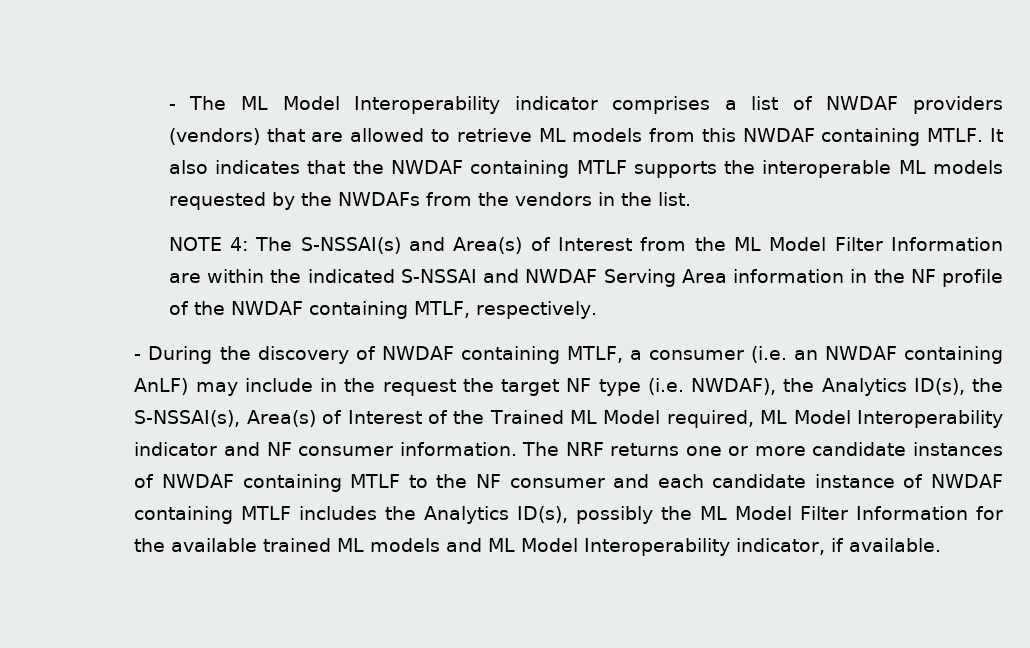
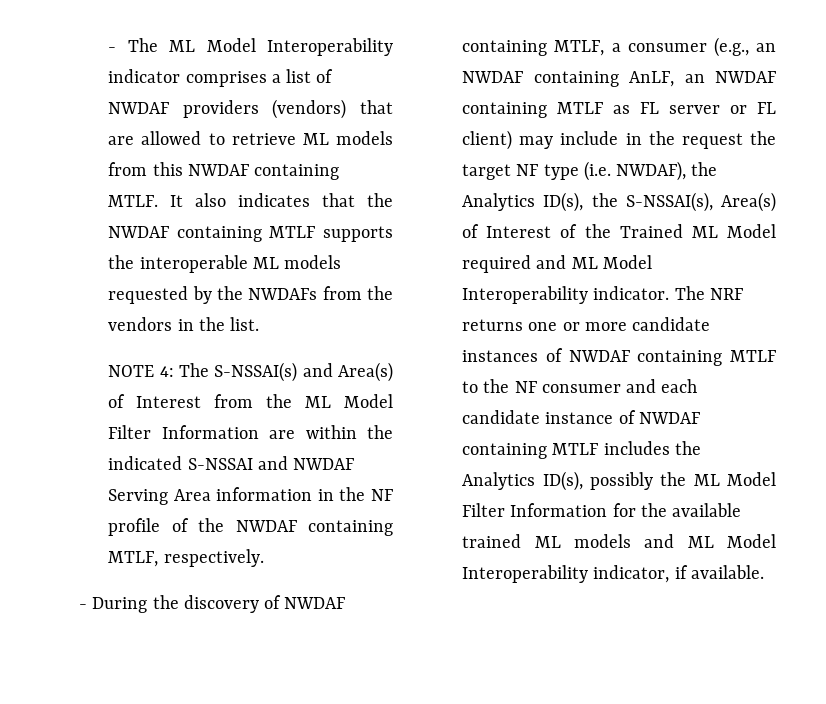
[750,346,1003,364] [134,378,189,395] (i.e. an NWDAF containing AnLF) -> [713,37,776,57] [462,71,776,87] [462,102,776,118] [462,130,513,150] (e.g., an NWDAF containing AnLF, an NWDAF containing MTLF as FL server or FL client)
[666,410,1003,428] [134,442,517,456] required, ML Model Interoperability indicator and NF consumer information. -> [462,255,652,273] [462,286,670,304] required and ML Model Interoperability indicator.

